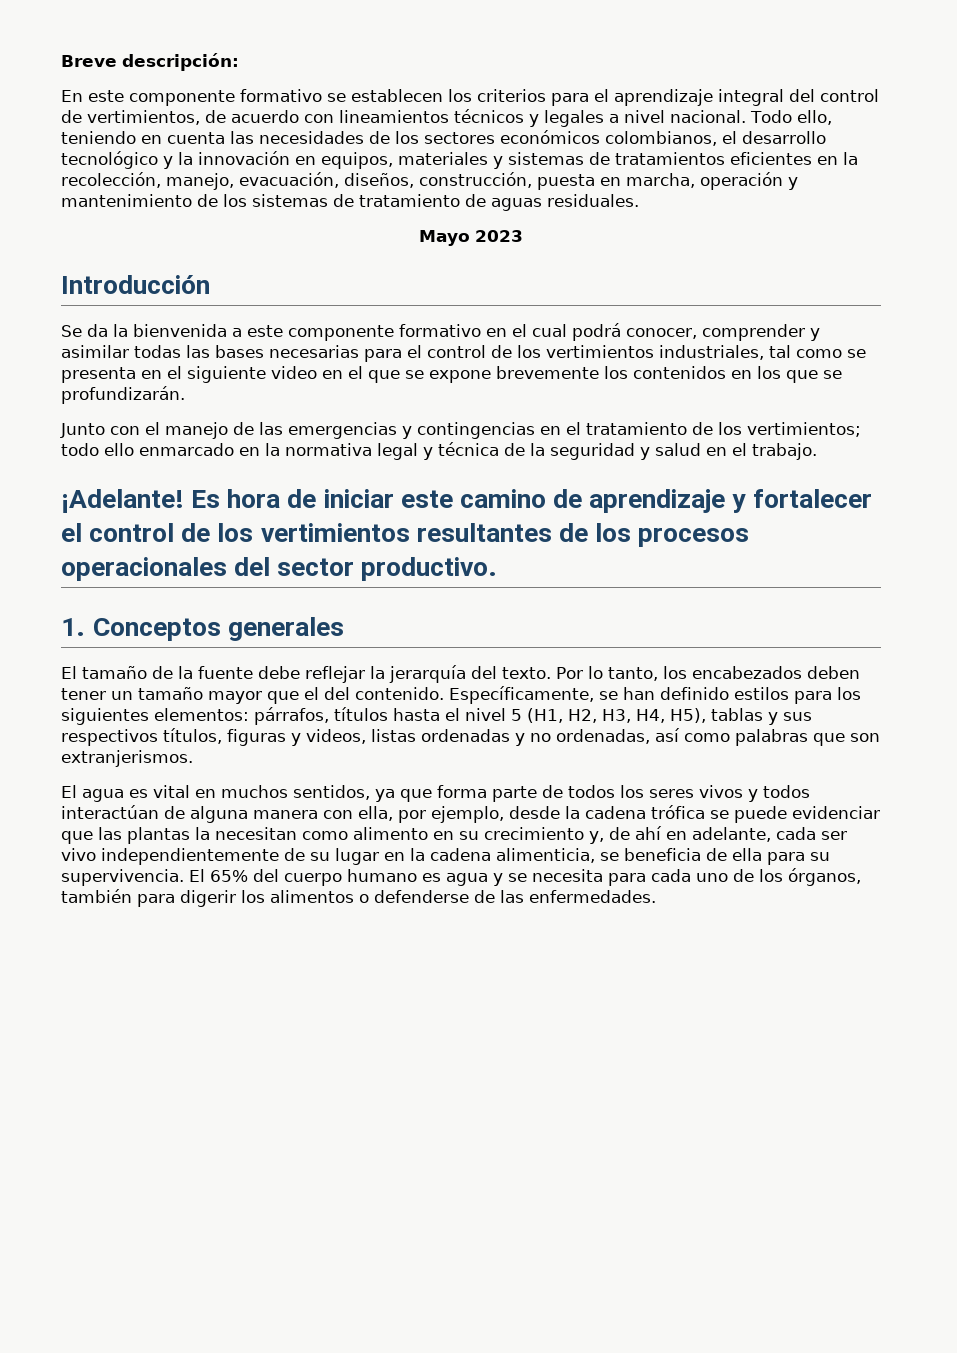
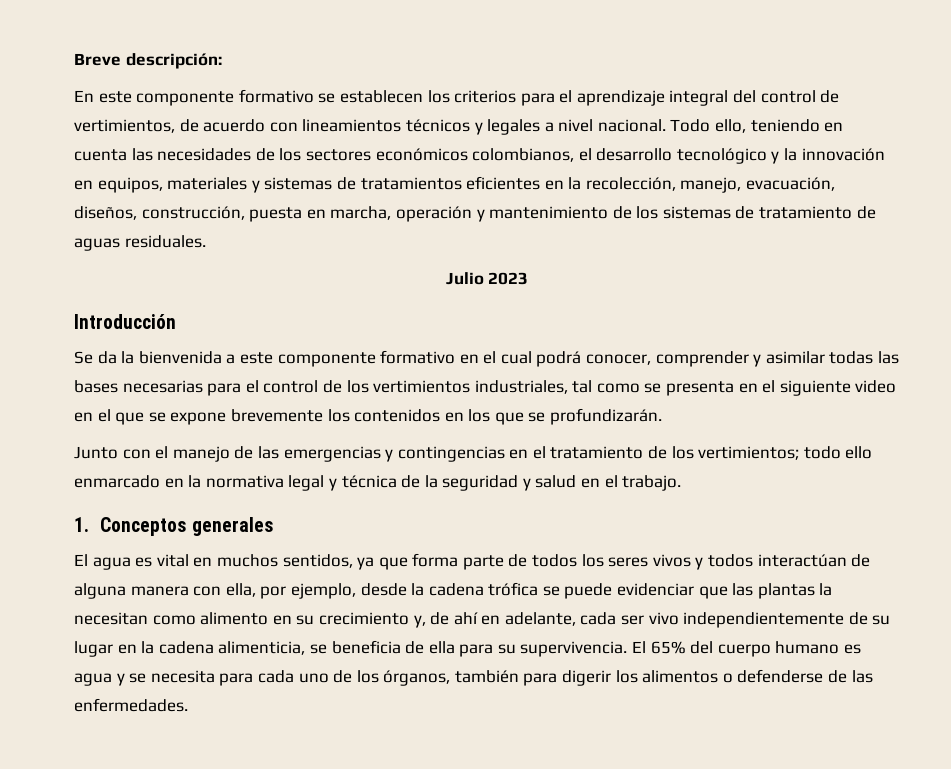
[419,230,470,246] Mayo -> [445,272,484,285] Julio
[61,489,872,513] [61,523,750,547] [61,557,498,581] [61,617,345,641] [61,665,860,683] [61,686,861,704] [61,707,812,725] [61,728,880,746] [61,750,193,767] ¡Adelante! Es hora de iniciar este camino de aprendizaje y fortalecer el control de los vertimientos resultantes de los procesos operacionales del sector productivo. // 1. Conceptos generales // El tamaño de la fuente debe reflejar la jerarquía del texto. Por lo tanto, los encabezados deben tener un tamaño mayor que el del contenido. Específicamente, se han definido estilos para los siguientes elementos: párrafos, títulos hasta el nivel 5 (H1, H2, H3, H4, H5), tablas y sus respectivos títulos, figuras y videos, listas ordenadas y no ordenadas, así como palabras que son extranjerismos. -> [74,517,273,536] 1. Conceptos generales

